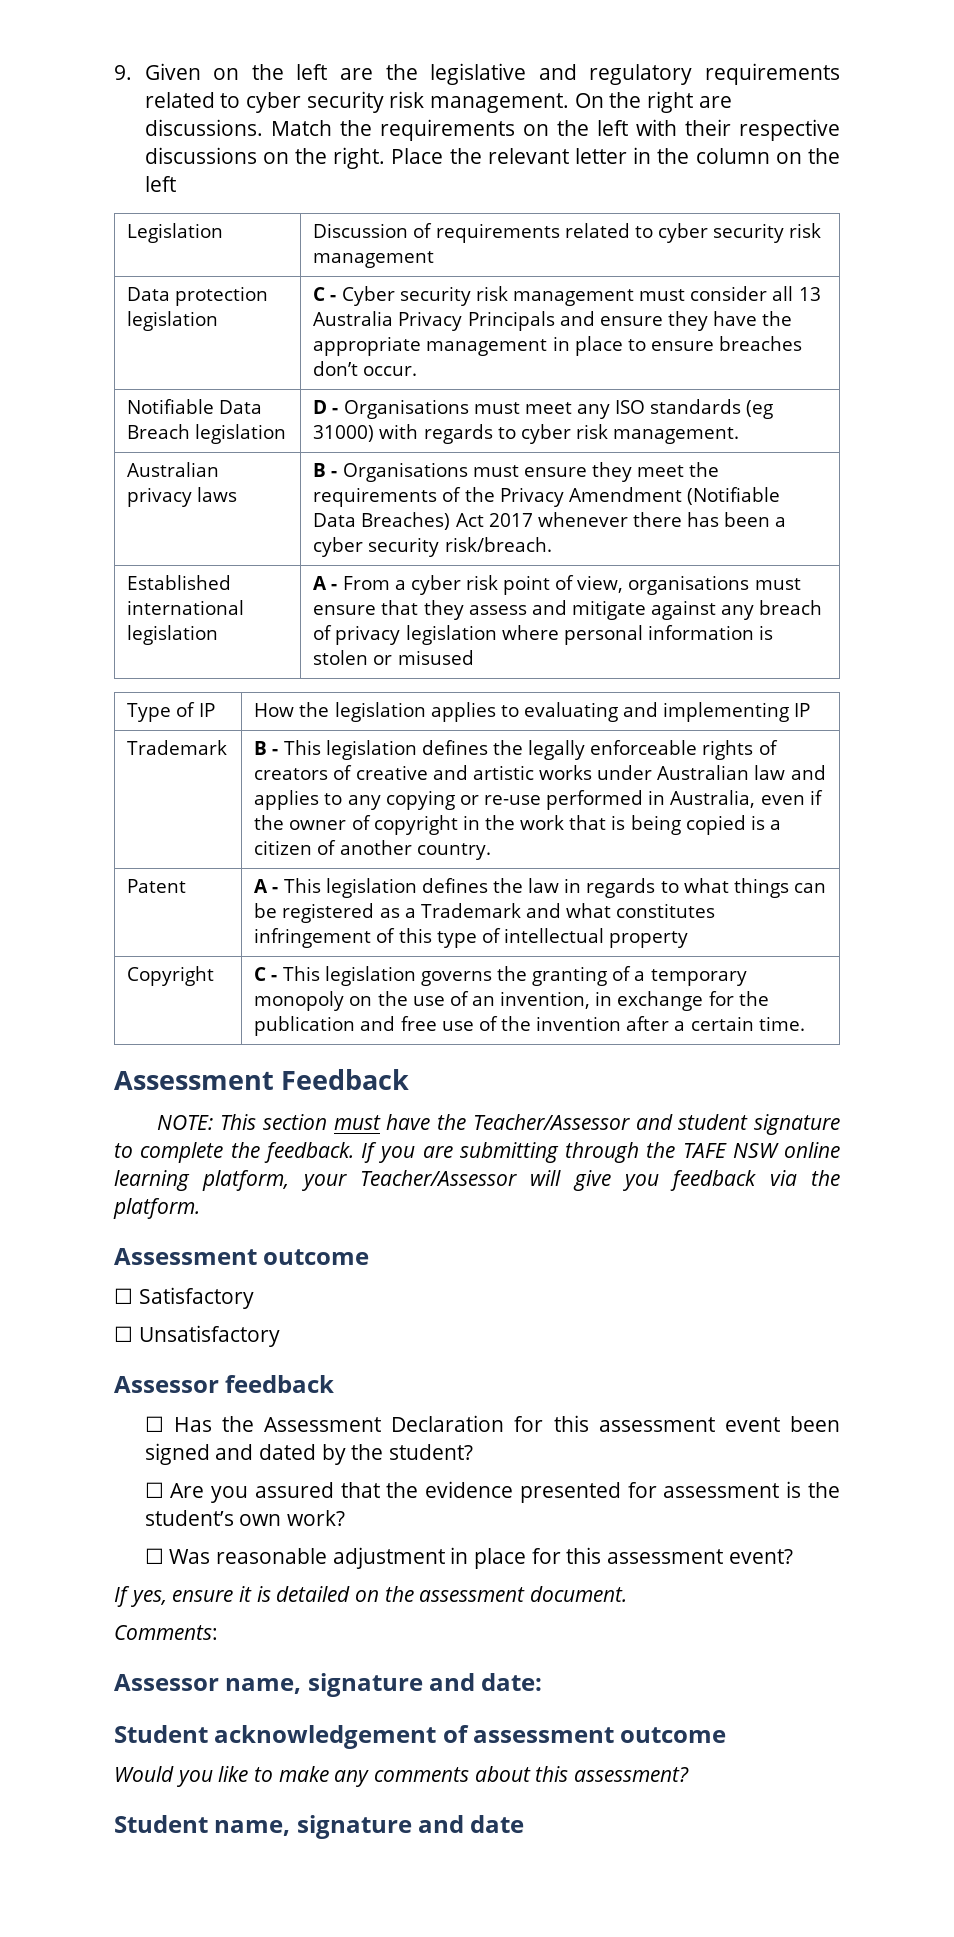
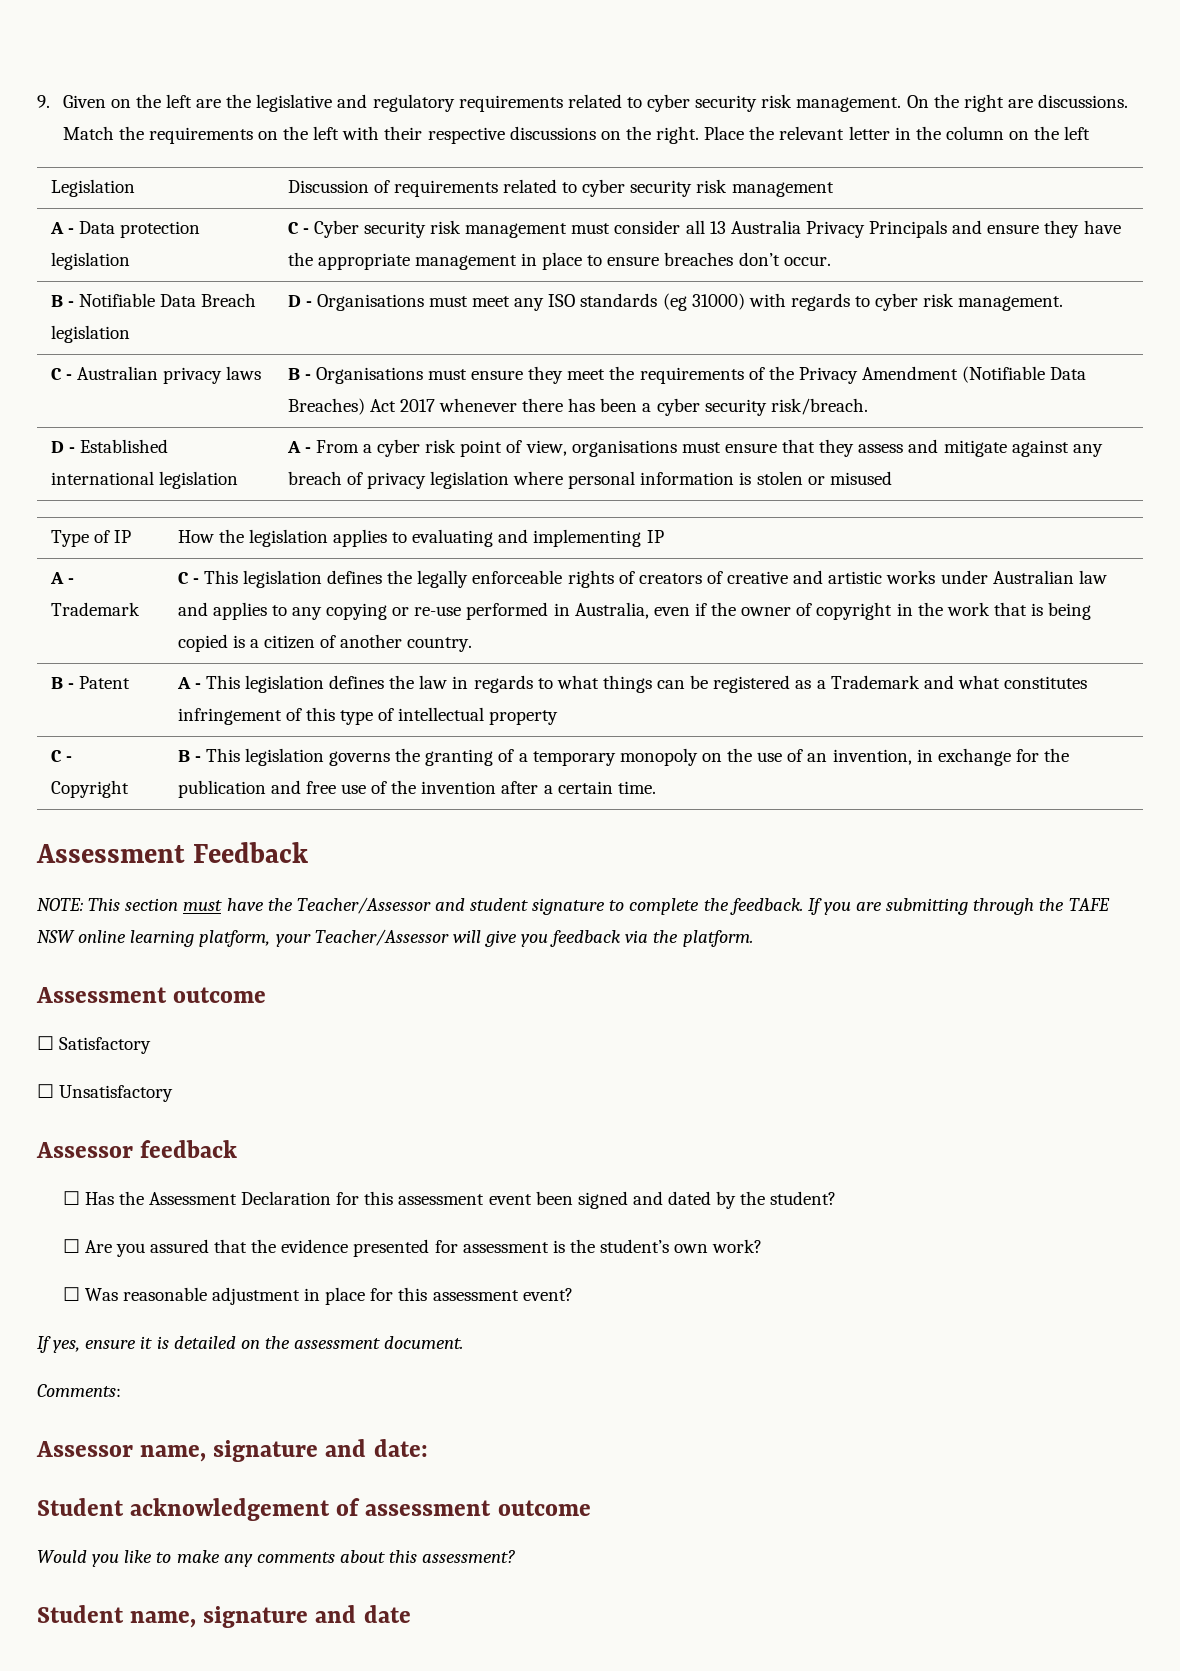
(435, 259) none -> [49,222,74,234] A -
(418, 371) none -> [50,295,74,307] B -
(740, 435) none -> [50,368,72,380] C -
(552, 544) none -> [50,441,75,453] D -
(811, 710) none -> [49,572,74,584] A -
[254,741,268,755] B -> [177,572,189,584] C
(491, 851) none -> [50,677,74,689] B -
(689, 939) none -> [50,750,72,762] C -
[254,967,267,981] C -> [177,750,190,762] B

